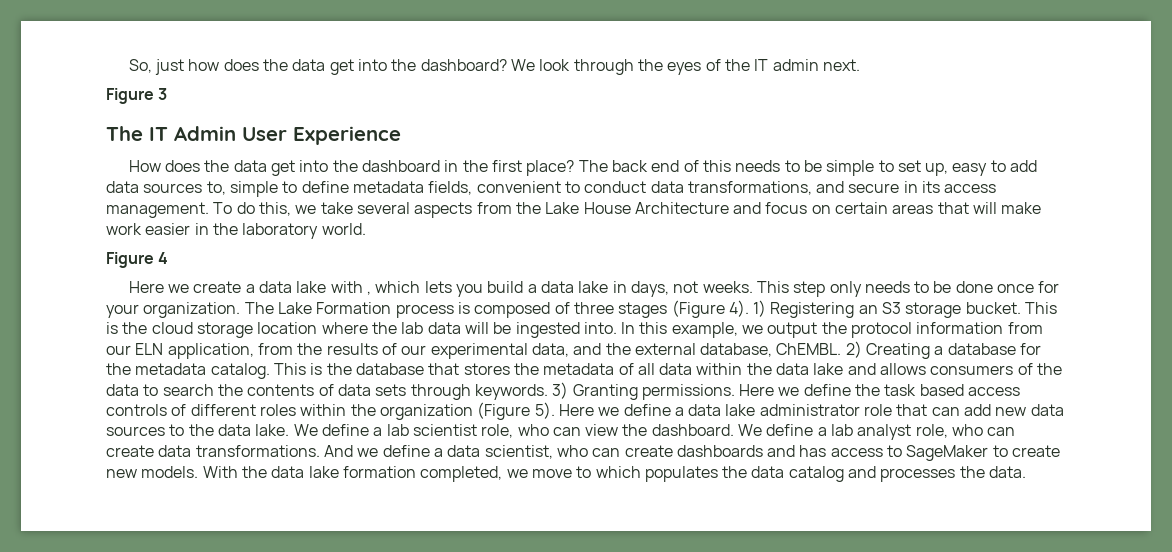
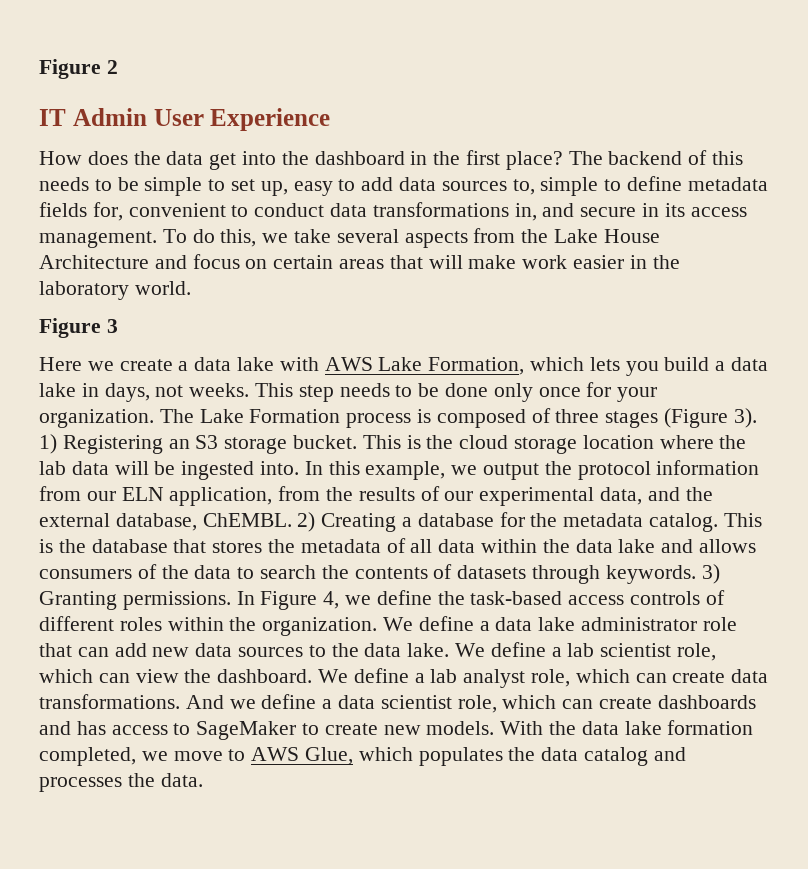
[128,59,860,75] [106,88,168,104] [106,126,143,141] So, just how does the data get into the dashboard? We look through the eyes of the IT admin next. // Figure 3 // The -> [39,59,118,79] Figure 2 //
[611,160,680,172] back end -> [608,151,683,165] backend
[428,181,473,195] fields, -> [39,202,123,221] fields for,
[687,181,812,195] transformations, -> [372,202,537,221] transformations in,
[158,252,169,264] 4 -> [106,319,118,333] 3
[367,291,372,295] , -> [324,357,525,375] AWS Lake Formation,
[829,281,862,297] only -> (334, 393) none
(993, 287) none -> [493,383,533,402] only
[728,300,749,317] 4). -> [733,408,757,428] 3).
[337,384,407,396] data sets -> [457,565,527,579] datasets
[739,384,775,396] Here -> [236,591,340,610] In Figure 4,
[884,384,964,396] task based -> [470,591,563,605] task-based
[379,402,620,420] organization (Figure 5). Here we -> [262,617,414,636] organization. We
[517,424,549,436] who -> [39,669,93,683] which
[952,424,984,436] who -> [575,669,630,683] which
[484,445,588,459] scientist, who -> [380,695,557,713] scientist role, which
(592, 472) none -> [251,747,354,765] AWS Glue,

